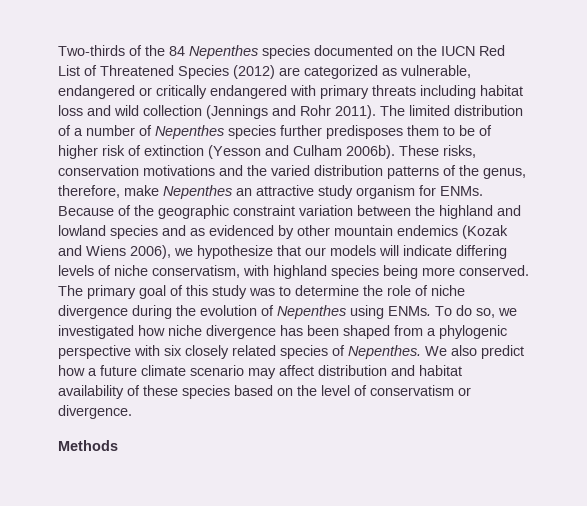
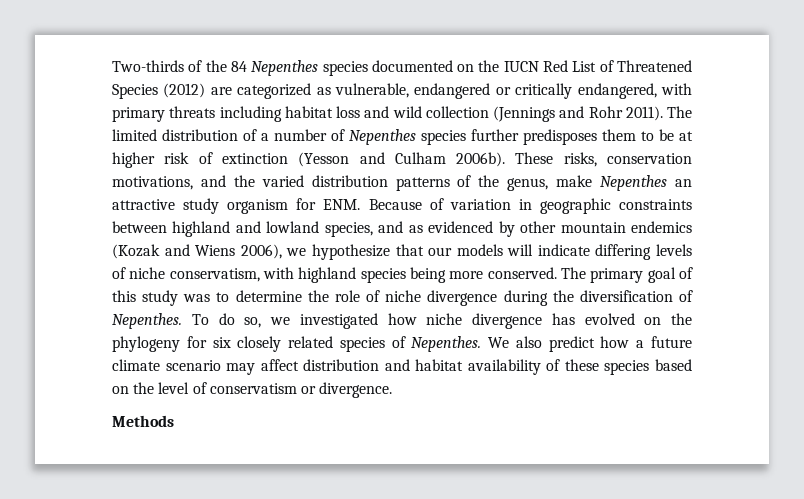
[210,85,287,99] endangered -> [577,83,657,99] endangered,
[479,125,492,136] of -> [679,131,693,141] at
[143,165,215,176] motivations -> [112,176,193,190] motivations,
[58,185,120,198] therefore, -> (549, 184) none
[440,186,483,196] ENMs. -> [323,199,361,210] ENM.
[134,205,435,219] the geographic constraint variation between the -> [449,198,693,214] [112,221,167,233] variation in geographic constraints between
[110,225,158,239] species -> [324,222,373,237] species,
[200,305,431,319] evolution of Nepenthes using ENMs. -> [579,290,693,302] [112,313,182,329] diversification of Nepenthes.
[307,325,507,339] [58,345,160,359] been shaped from a phylogenic perspective with -> [584,313,692,325] [112,336,207,352] evolved on the phylogeny for

